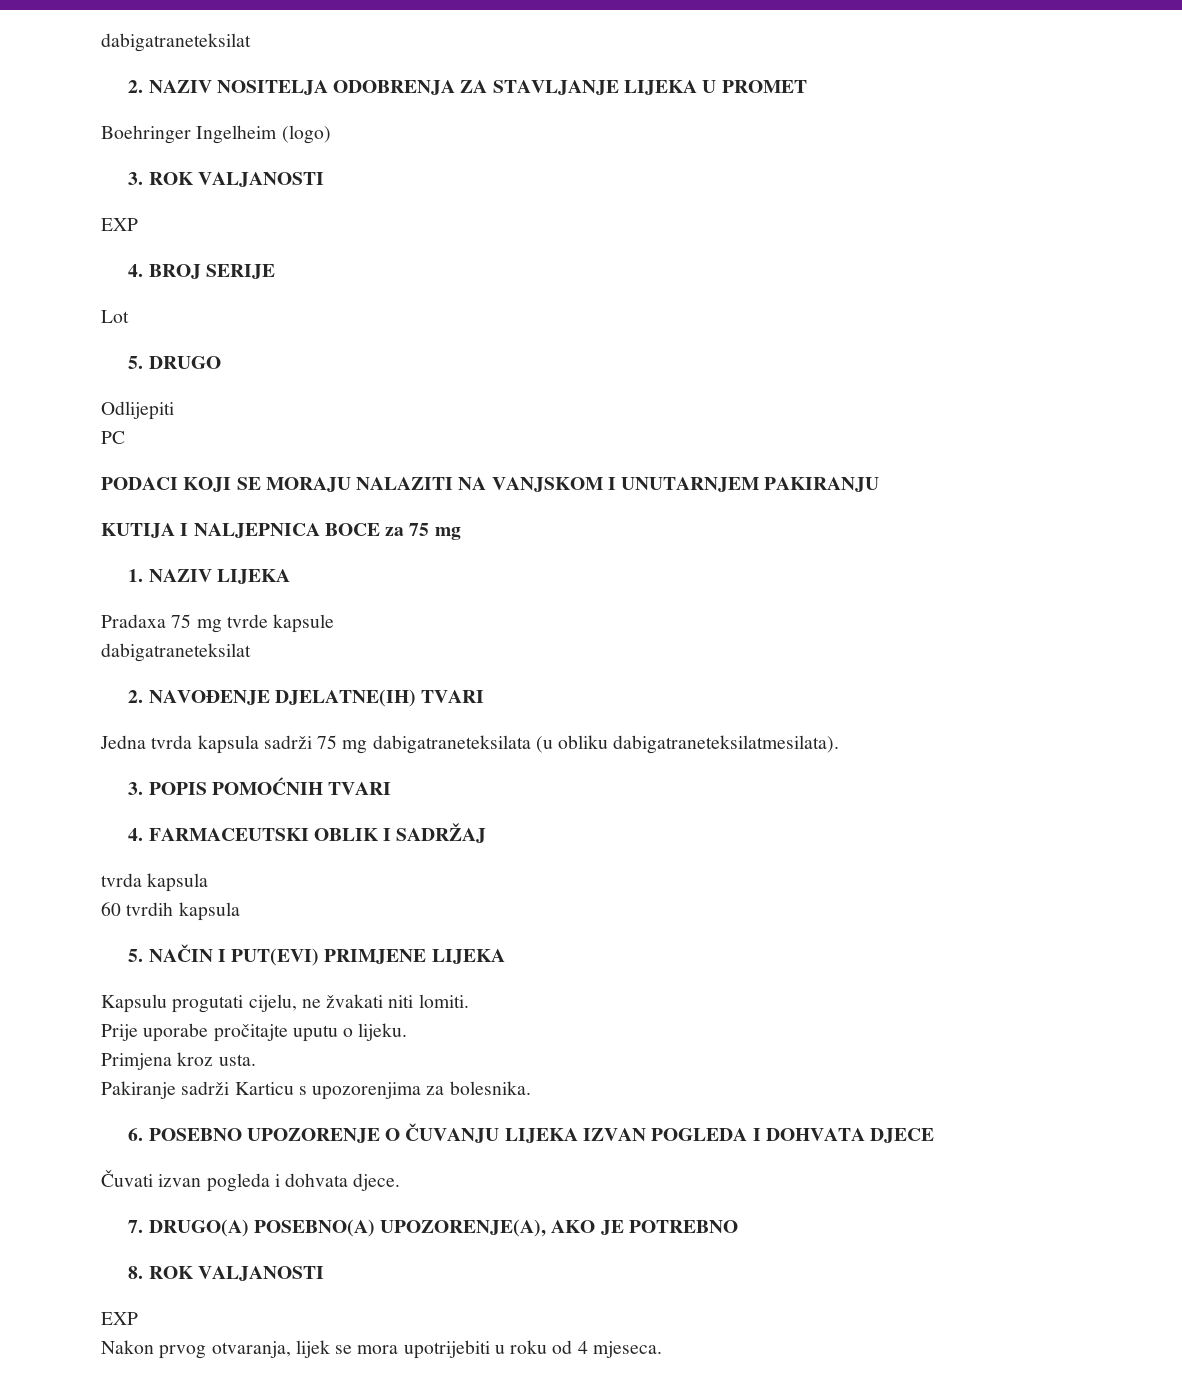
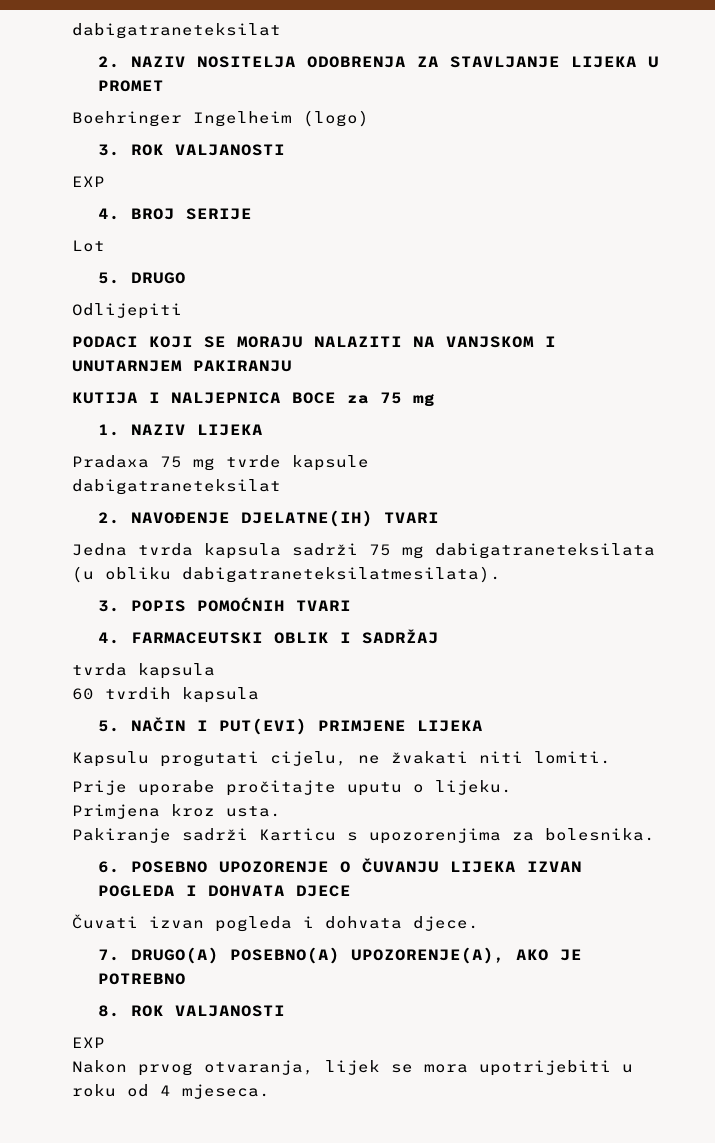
[101,431,125,444] // PC -> (182, 311) none

